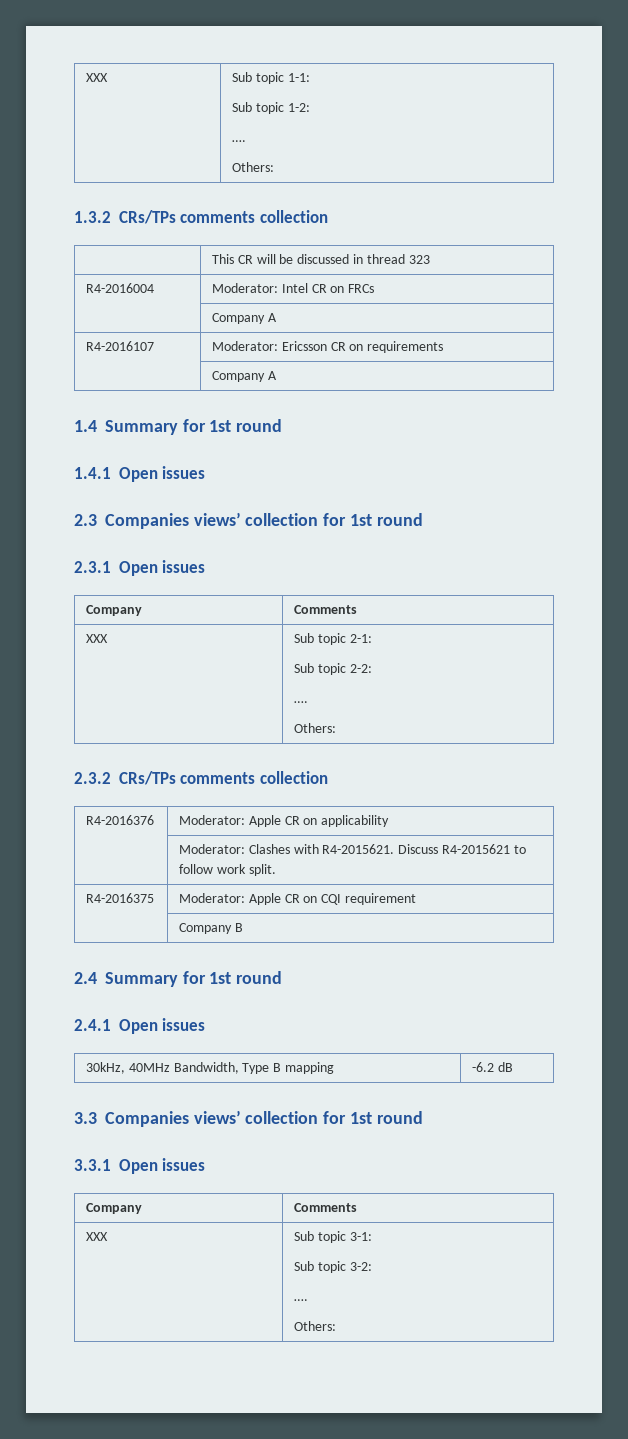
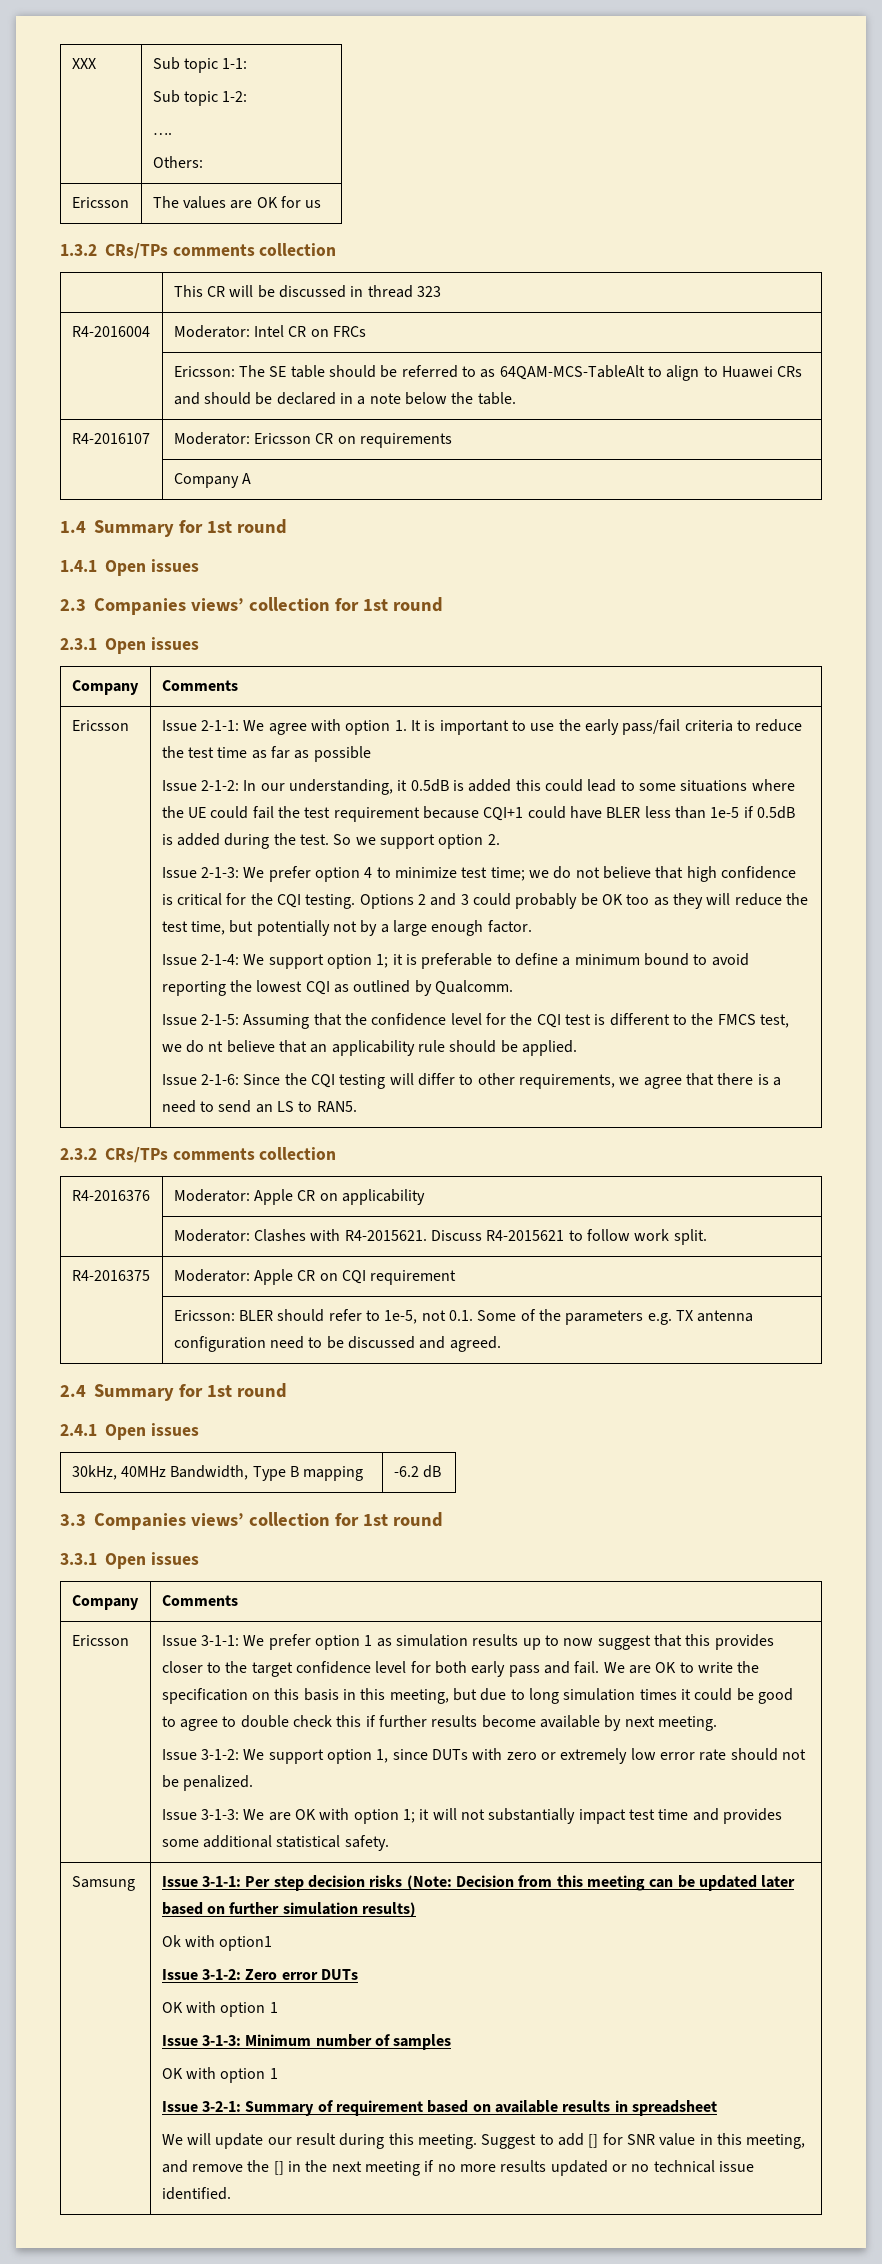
(275, 167) none -> [71,197,129,208] [152,196,322,209] // Ericsson | The values are OK for us
[212,313,277,324] Company A -> [173,365,803,381] [173,392,516,405] Ericsson: The SE table should be referred to as 64QAM-MCS-TableAlt to align to Huawei CRs and should be declared in a note below the table.
[86,634,109,643] [294,633,372,645] [294,663,372,675] [294,701,309,703] [294,723,337,733] XXX | Sub topic 2-1: // Sub topic 2-2: // …. // Others: -> [71,720,129,731] [161,719,803,735] [161,746,371,762] [161,779,795,795] [161,806,795,822] [161,833,500,849] [161,866,796,882] [161,893,808,909] [161,920,532,936] [161,953,749,969] [161,980,514,996] [161,1013,789,1029] [161,1040,578,1056] [161,1073,781,1089] [161,1100,357,1113] Ericsson | Issue 2-1-1: We agree with option 1. It is important to use the early pass/fail criteria to reduce the test time as far as possible // Issue 2-1-2: In our understanding, it 0.5dB is added this could lead to some situations where the UE could fail the test requirement because CQI+1 could have BLER less than 1e-5 if 0.5dB is added during the test. So we support option 2. // Issue 2-1-3: We prefer option 4 to minimize test time; we do not believe that high confidence is critical for the CQI testing. Options 2 and 3 could probably be OK too as they will reduce the test time, but potentially not by a large enough factor. // Issue 2-1-4: We support option 1; it is preferable to define a minimum bound to avoid reporting the lowest CQI as outlined by Qualcomm. // Issue 2-1-5: Assuming that the confidence level for the CQI test is different to the FMCS test, we do nt believe that an applicability rule should be applied. // Issue 2-1-6: Since the CQI testing will differ to other requirements, we agree that there is a need to send an LS to RAN5.
[179,923,243,934] Company B -> [173,1309,754,1325] [173,1336,501,1352] Ericsson: BLER should refer to 1e-5, not 0.1. Some of the parameters e.g. TX antenna configuration need to be discussed and agreed.
[86,1232,109,1241] [294,1231,372,1243] [294,1261,372,1273] [294,1299,309,1301] [294,1321,337,1331] XXX | Sub topic 3-1: // Sub topic 3-2: // …. // Others: -> [71,1635,129,1646] [161,1634,774,1650] [161,1661,760,1677] [161,1688,793,1704] [161,1715,718,1731] [161,1748,806,1764] [161,1775,254,1791] [161,1808,782,1824] [161,1835,389,1851] [71,1876,135,1891] [161,1875,796,1891] [161,1902,417,1917] [161,1935,273,1951] [161,1969,359,1980] [161,2001,278,2017] [161,2034,452,2050] [161,2067,278,2083] [161,2100,718,2116] [161,2133,806,2149] [161,2160,754,2176] [161,2187,231,2200] Ericsson | Issue 3-1-1: We prefer option 1 as simulation results up to now suggest that this provides closer to the target confidence level for both early pass and fail. We are OK to write the specification on this basis in this meeting, but due to long simulation times it could be good to agree to double check this if further results become available by next meeting. // Issue 3-1-2: We support option 1, since DUTs with zero or extremely low error rate should not be penalized. // Issue 3-1-3: We are OK with option 1; it will not substantially impact test time and provides some additional statistical safety. // Samsung | Issue 3-1-1: Per step decision risks (Note: Decision from this meeting can be updated later based on further simulation results) // Ok with option1 // Issue 3-1-2: Zero error DUTs // OK with option 1 // Issue 3-1-3: Minimum number of samples // OK with option 1 // Issue 3-2-1: Summary of requirement based on available results in spreadsheet // We will update our result during this meeting. Suggest to add [] for SNR value in this meeting, and remove the [] in the next meeting if no more results updated or no technical issue identified.

